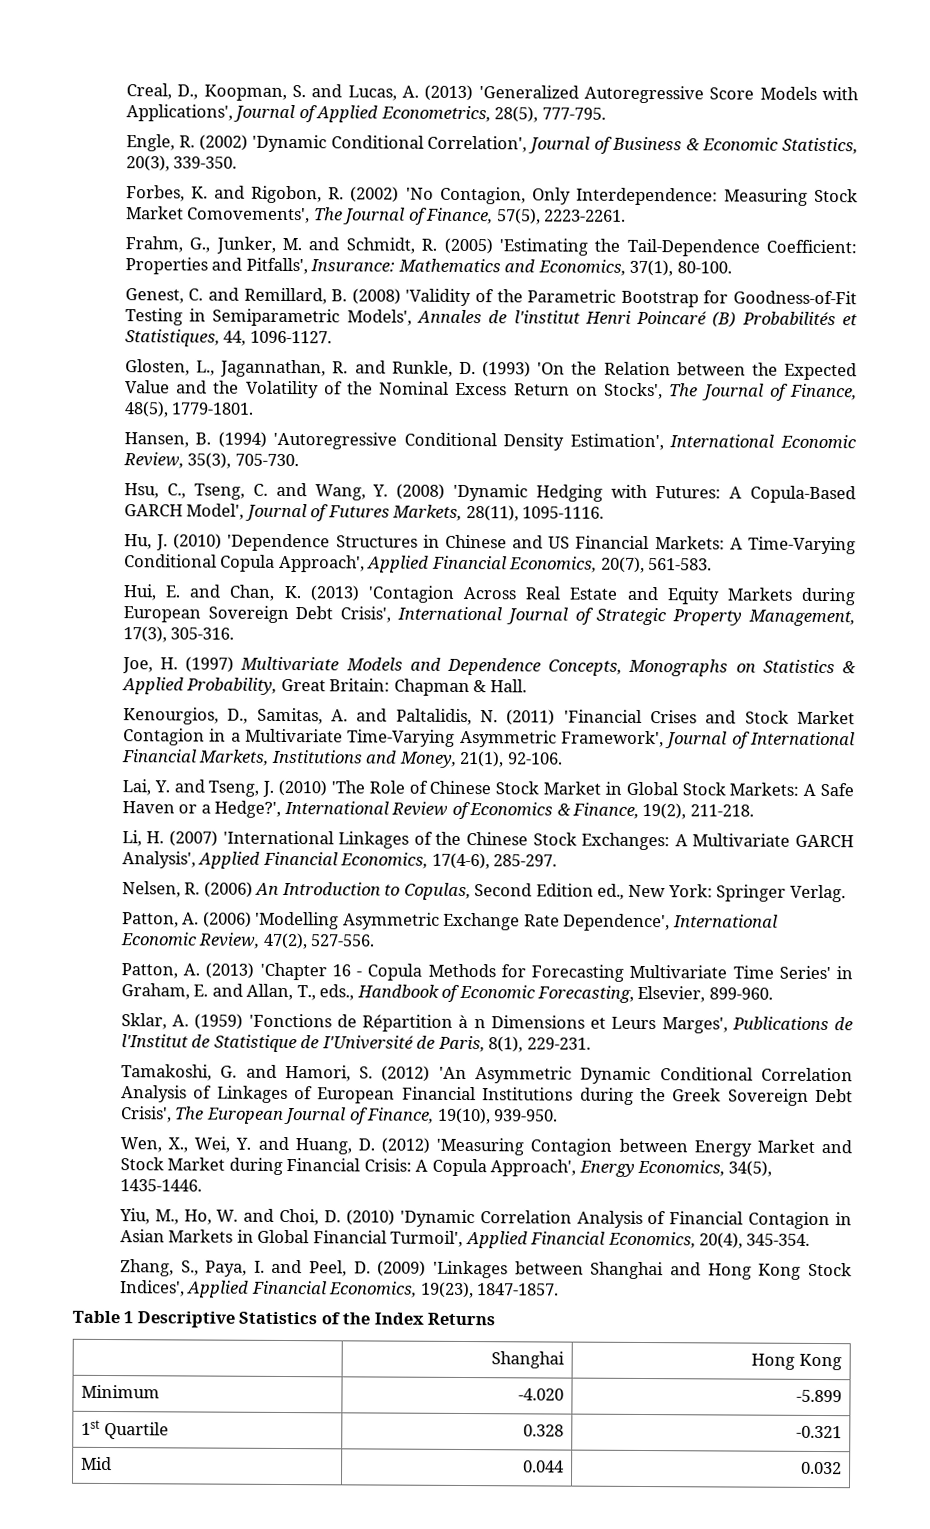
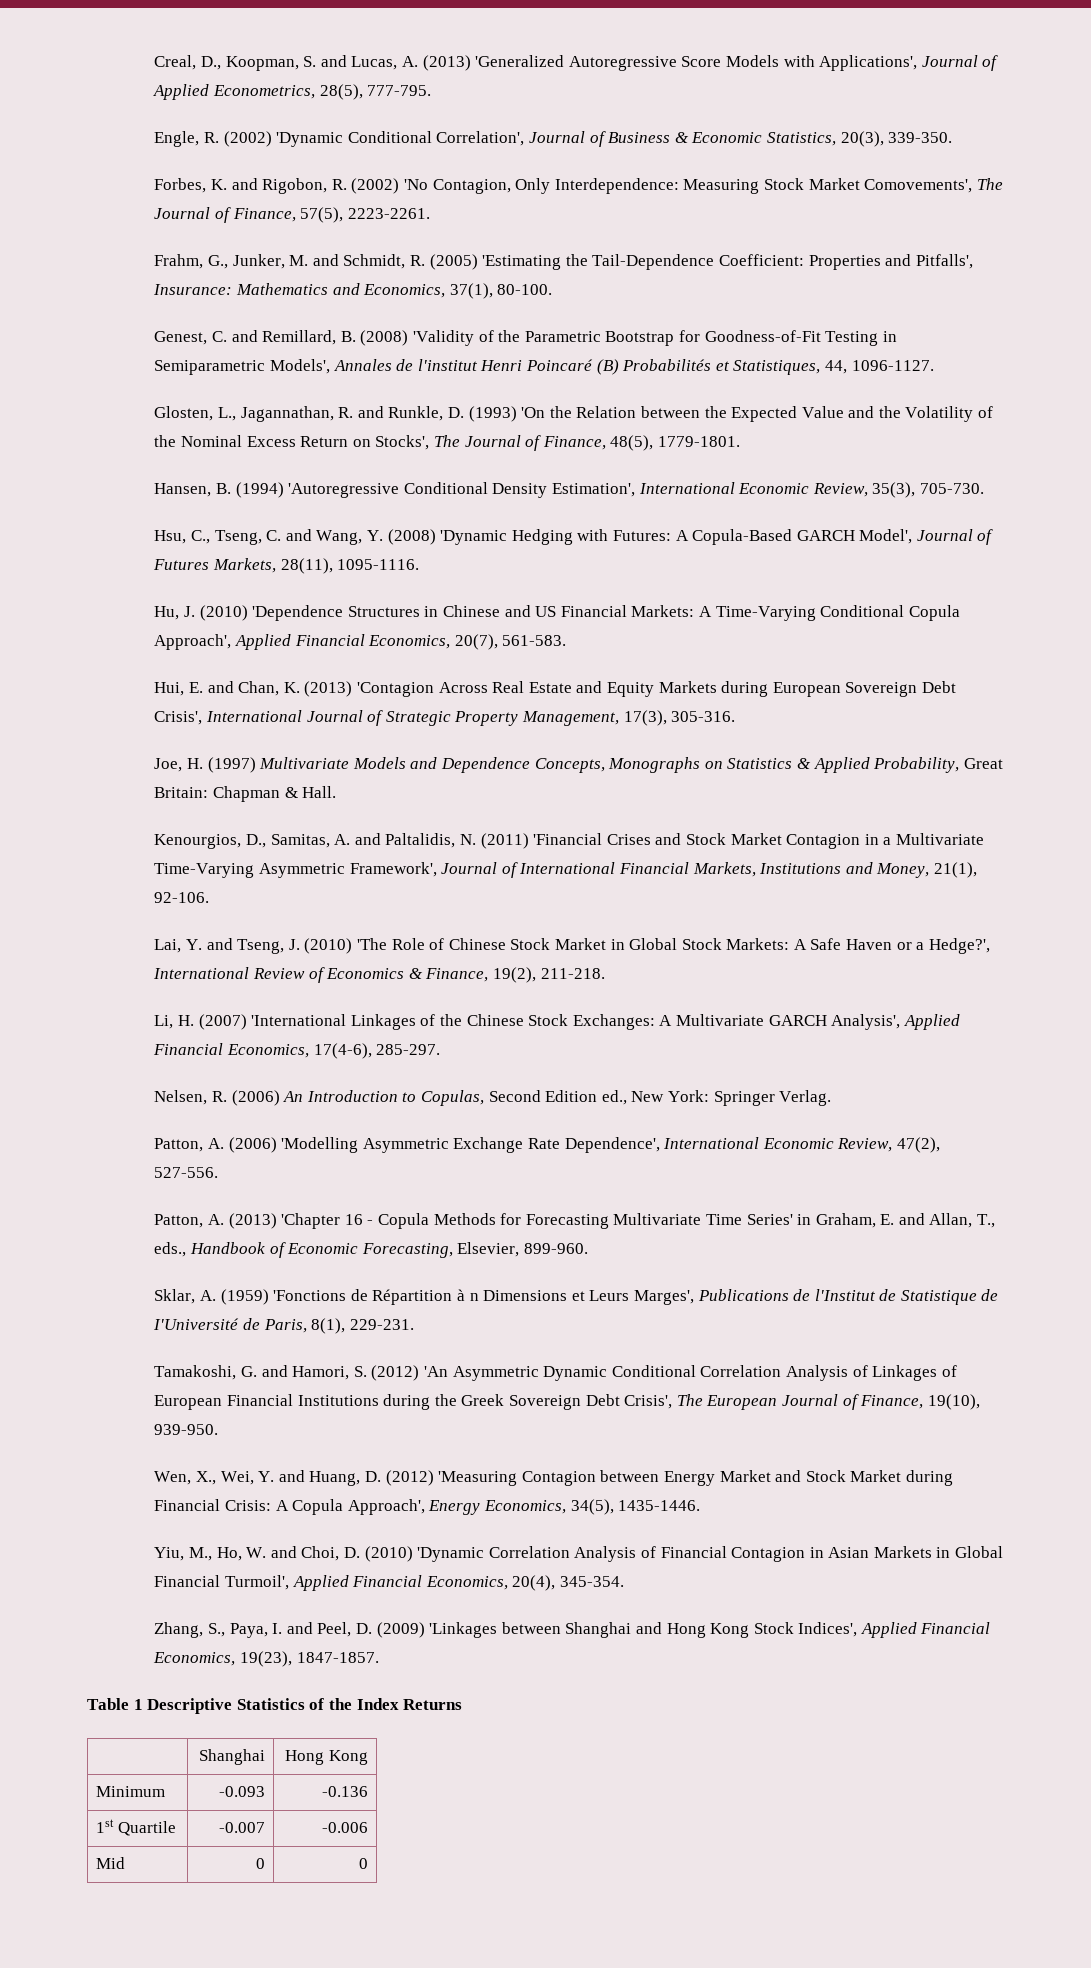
[517,1388,564,1401] [795,1389,842,1403] -4.020 | -5.899 -> [218,1786,265,1797] [321,1786,368,1797] -0.093 | -0.136
[522,1424,564,1437] [795,1425,842,1439] 0.328 | -0.321 -> [218,1822,265,1833] [321,1822,368,1833] -0.007 | -0.006
[522,1460,564,1473] [800,1461,842,1475] 0.044 | 0.032 -> [255,1858,265,1869] [358,1858,368,1869] 0 | 0

